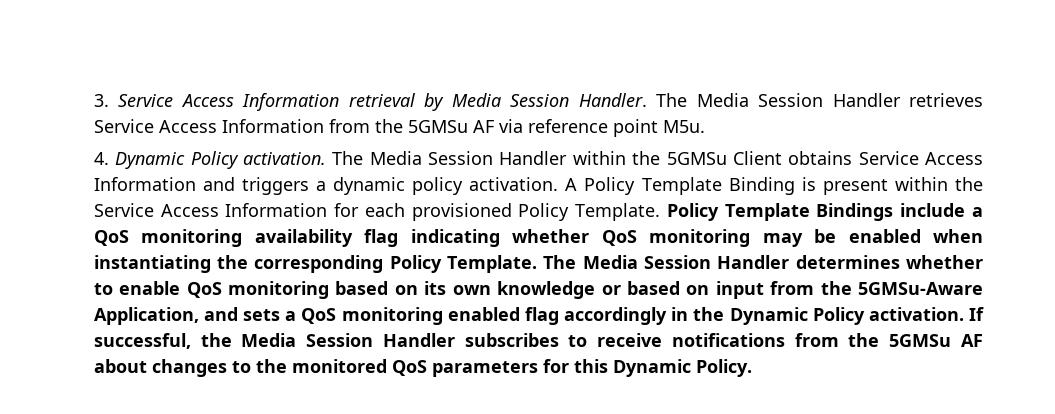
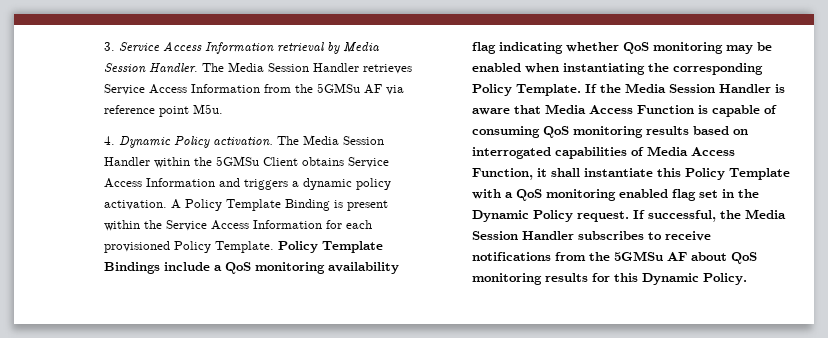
[543,255,984,269] [93,281,984,299] [93,307,281,325] The Media Session Handler determines whether to enable QoS monitoring based on its own knowledge or based on input from the 5GMSu-Aware Application, and sets -> [585,83,786,93] [472,104,778,117] [472,126,749,138] [472,146,736,159] [472,168,791,180] [472,189,502,199] If the Media Session Handler is aware that Media Access Function is capable of consuming QoS monitoring results based on interrogated capabilities of Media Access Function, it shall instantiate this Policy Template with
[564,307,668,325] accordingly -> [699,190,719,198] set
[868,307,964,321] activation. -> [577,211,630,222] request.
[151,359,538,377] changes to the monitored QoS parameters -> [731,252,758,264] [472,273,589,285] QoS monitoring results

